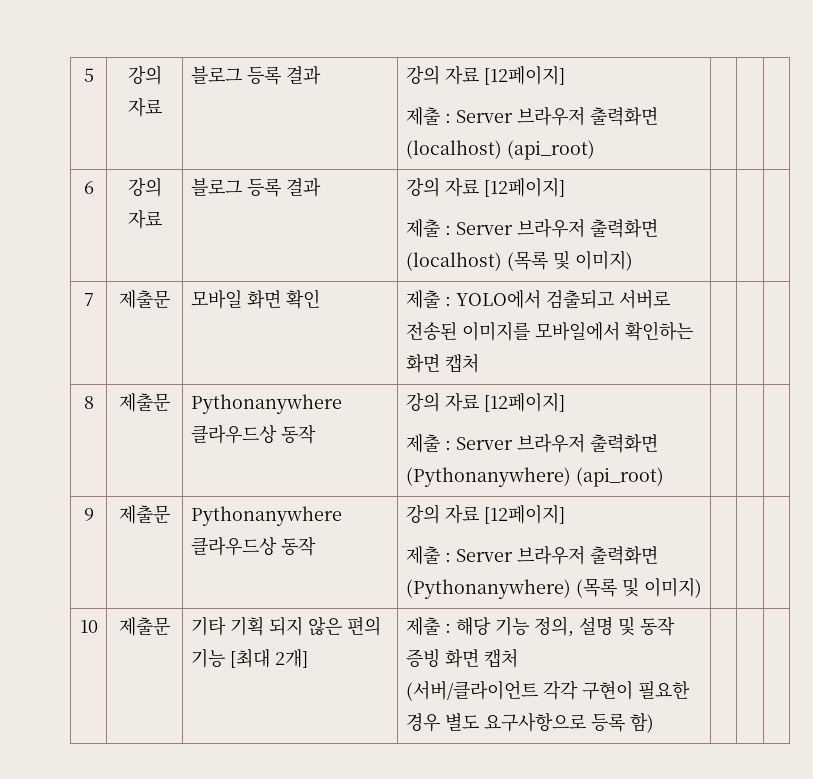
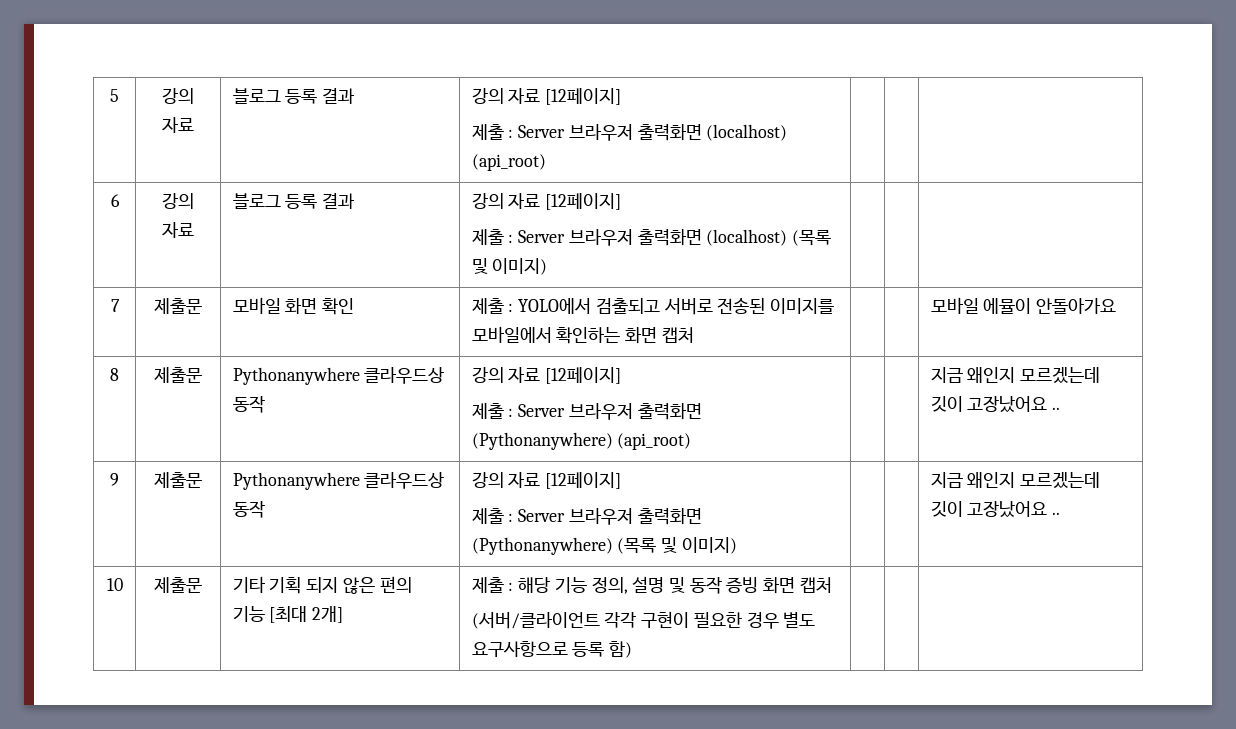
(479, 363) none -> [930,297,1117,314] 모바일 에뮬이 안돌아가요
(664, 477) none -> [930,367,1101,384] [930,396,1061,413] 지금 왜인지 모르겠는데 깃이 고장났어요 ..
(702, 587) none -> [930,472,1101,489] [930,501,1061,518] 지금 왜인지 모르겠는데 깃이 고장났어요 ..

